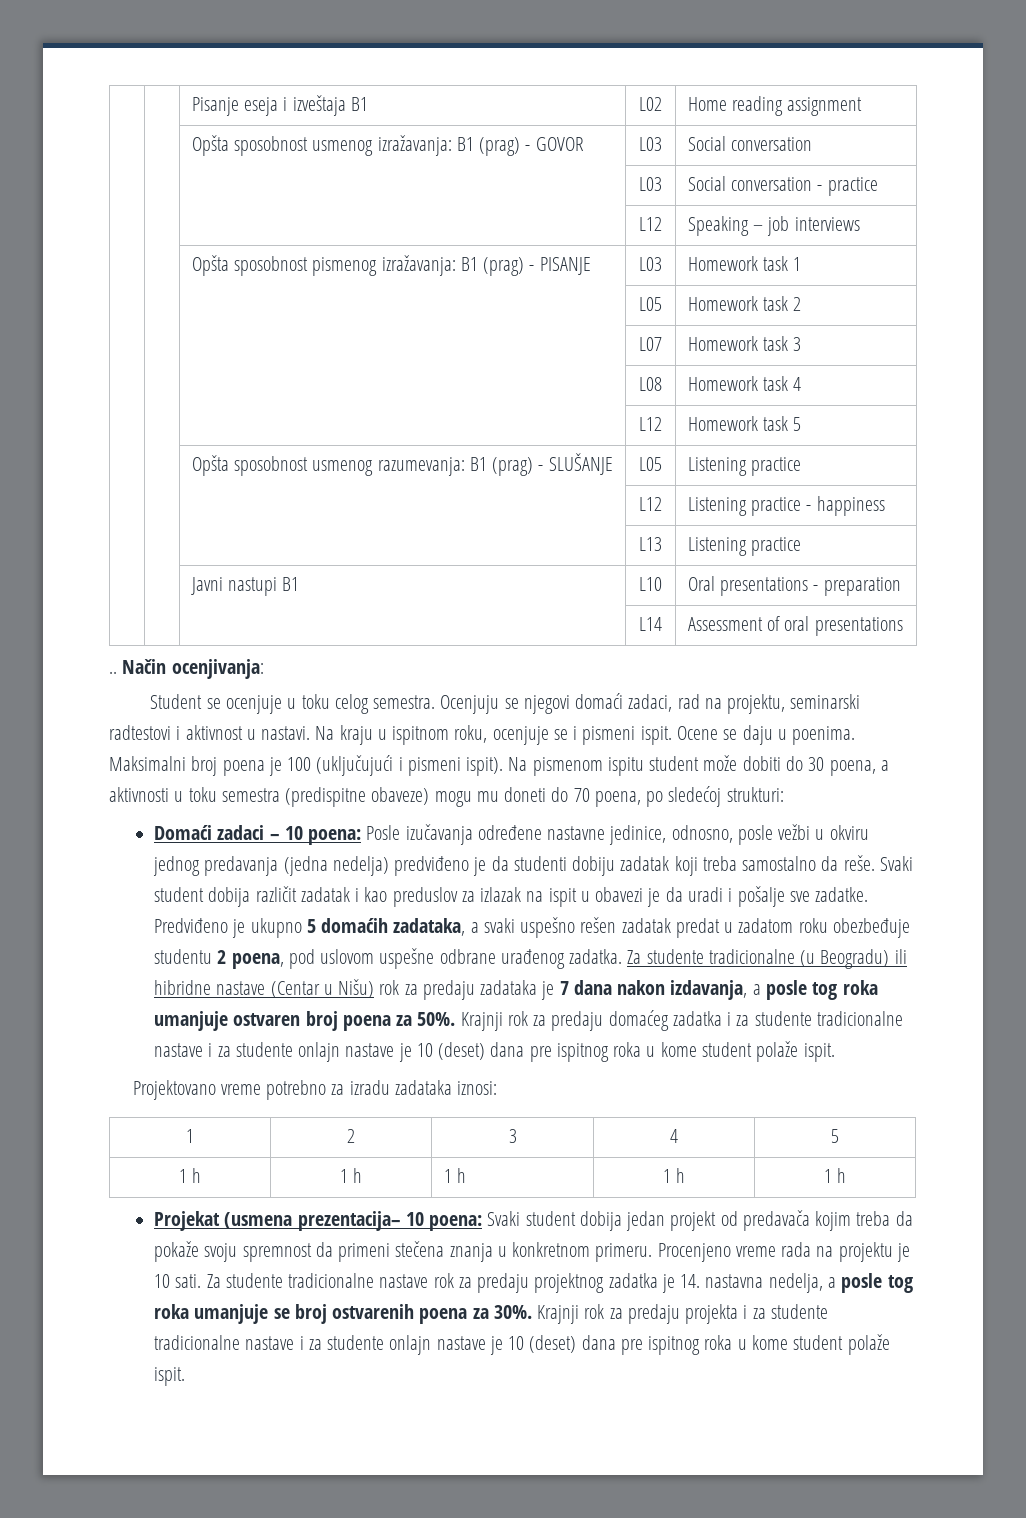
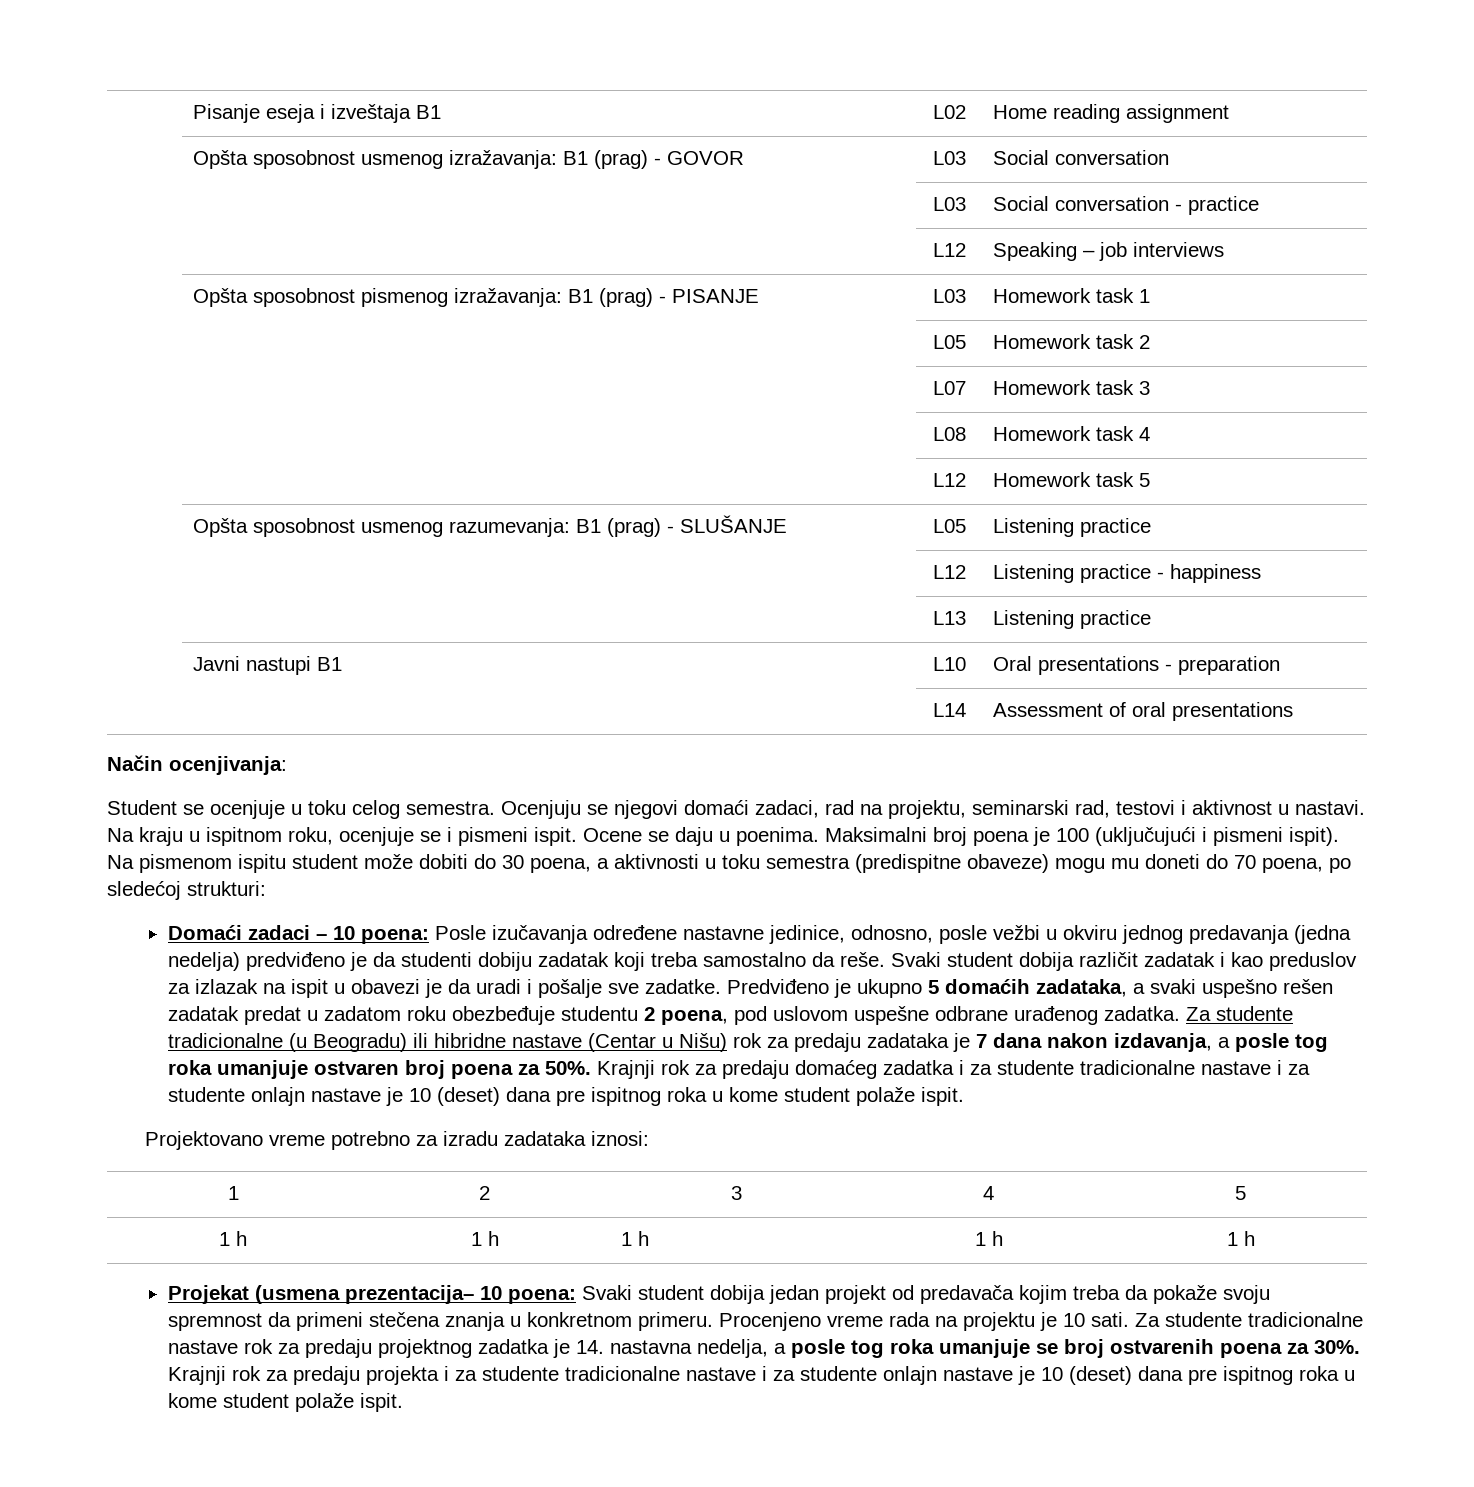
[109,671,117,674] .. -> (1293, 711) none
[109,725,171,740] radtestovi -> [1075,800,1175,818] rad, testovi

